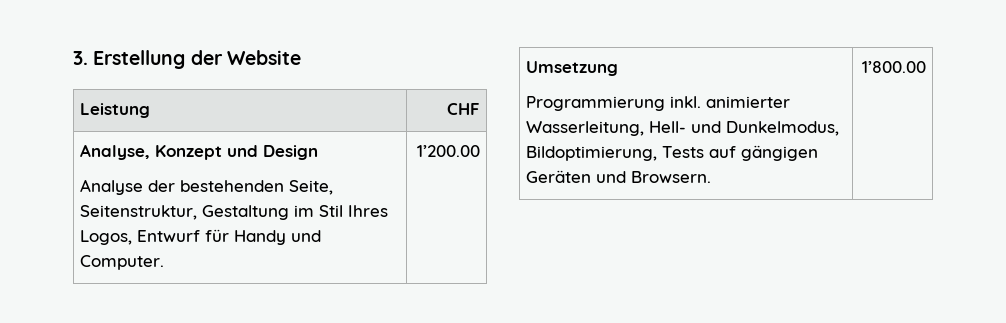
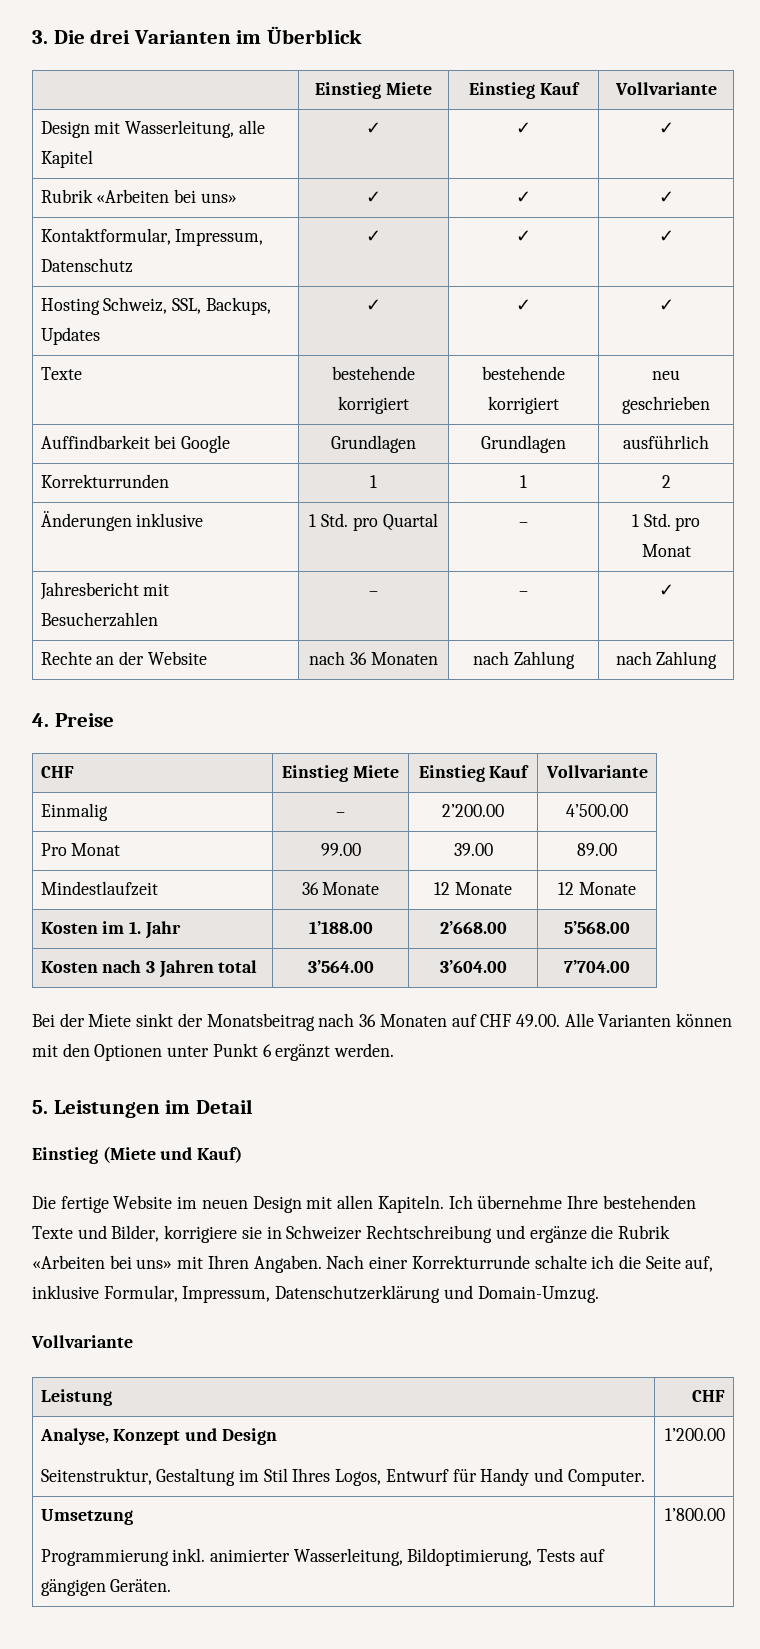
[93,50,301,69] Erstellung der Website -> [53,26,362,44] [315,82,432,99] [469,82,580,99] [614,82,717,95] [40,120,265,138] [40,150,93,168] [366,122,381,134] [516,122,531,134] [658,122,674,134] [40,189,237,203] [366,191,381,203] [516,191,531,203] [658,191,674,203] [40,228,264,246] [40,258,133,273] [366,230,381,242] [516,230,531,242] [658,230,674,242] [40,297,271,315] [40,327,100,345] [366,299,381,311] [516,299,531,311] [658,299,674,311] [40,367,82,380] [332,366,415,380] [338,396,409,414] [482,366,565,380] [488,396,559,414] [652,370,680,380] [622,396,710,414] [40,435,231,453] [331,435,416,453] [481,435,566,453] [623,435,709,449] [40,474,169,488] [370,475,377,488] [520,475,527,488] [661,475,671,488] [40,511,204,531] [309,513,438,531] [519,522,528,527] [631,513,701,531] [641,544,691,557] [39,582,170,600] [40,612,158,627] [369,591,378,596] [519,591,528,596] [658,584,674,596] [40,651,207,665] [309,651,438,665] [473,651,575,669] [615,651,718,669] [32,713,114,727] [40,766,74,778] [282,765,399,782] [418,765,530,782] [545,765,648,778] [40,803,108,821] [336,812,345,817] [442,804,504,817] [566,804,628,817] [40,843,121,856] [320,843,361,856] [453,843,493,856] [577,843,617,856] [40,881,158,896] [301,882,380,895] [434,882,512,895] [558,882,636,895] [40,921,181,939] [308,921,373,934] [439,921,507,934] [564,921,630,934] [40,960,258,978] [307,960,374,973] [439,960,507,973] [564,960,630,973] [32,1013,733,1031] [32,1043,395,1061] [32,1099,253,1118] [32,1146,243,1164] [32,1195,696,1213] [32,1225,670,1243] [32,1255,714,1273] [32,1285,599,1303] [31,1335,133,1348] Die drei Varianten im Überblick // | Einstieg Miete | Einstieg Kauf | Vollvariante // Design mit Wasserleitung, alle Kapitel | ✓ | ✓ | ✓ // Rubrik «Arbeiten bei uns» | ✓ | ✓ | ✓ // Kontaktformular, Impressum, Datenschutz | ✓ | ✓ | ✓ // Hosting Schweiz, SSL, Backups, Updates | ✓ | ✓ | ✓ // Texte | bestehende korrigiert | bestehende korrigiert | neu geschrieben // Auffindbarkeit bei Google | Grundlagen | Grundlagen | ausführlich // Korrekturrunden | 1 | 1 | 2 // Änderungen inklusive | 1 Std. pro Quartal | – | 1 Std. pro Monat // Jahresbericht mit Besucherzahlen | – | – | ✓ // Rechte an der Website | nach 36 Monaten | nach Zahlung | nach Zahlung // 4. Preise // CHF | Einstieg Miete | Einstieg Kauf | Vollvariante // Einmalig | – | 2’200.00 | 4’500.00 // Pro Monat | 99.00 | 39.00 | 89.00 // Mindestlaufzeit | 36 Monate | 12 Monate | 12 Monate // Kosten im 1. Jahr | 1’188.00 | 2’668.00 | 5’568.00 // Kosten nach 3 Jahren total | 3’564.00 | 3’604.00 | 7’704.00 // Bei der Miete sinkt der Monatsbeitrag nach 36 Monaten auf CHF 49.00. Alle Varianten können mit den Optionen unter Punkt 6 ergänzt werden. // 5. Leistungen im Detail // Einstieg (Miete und Kauf) // Die fertige Website im neuen Design mit allen Kapiteln. Ich übernehme Ihre bestehenden Texte und Bilder, korrigiere sie in Schweizer Rechtschreibung und ergänze die Rubrik «Arbeiten bei uns» mit Ihren Angaben. Nach einer Korrekturrunde schalte ich die Seite auf, inklusive Formular, Impressum, Datenschutzerklärung und Domain-Umzug. // Vollvariante
[80,179,334,195] Analyse der bestehenden Seite, -> (277, 1436) none
[649,121,840,136] Hell- und Dunkelmodus, -> (403, 1557) none
[526,170,712,183] Geräten und Browsern. -> [110,1579,172,1592] Geräten.

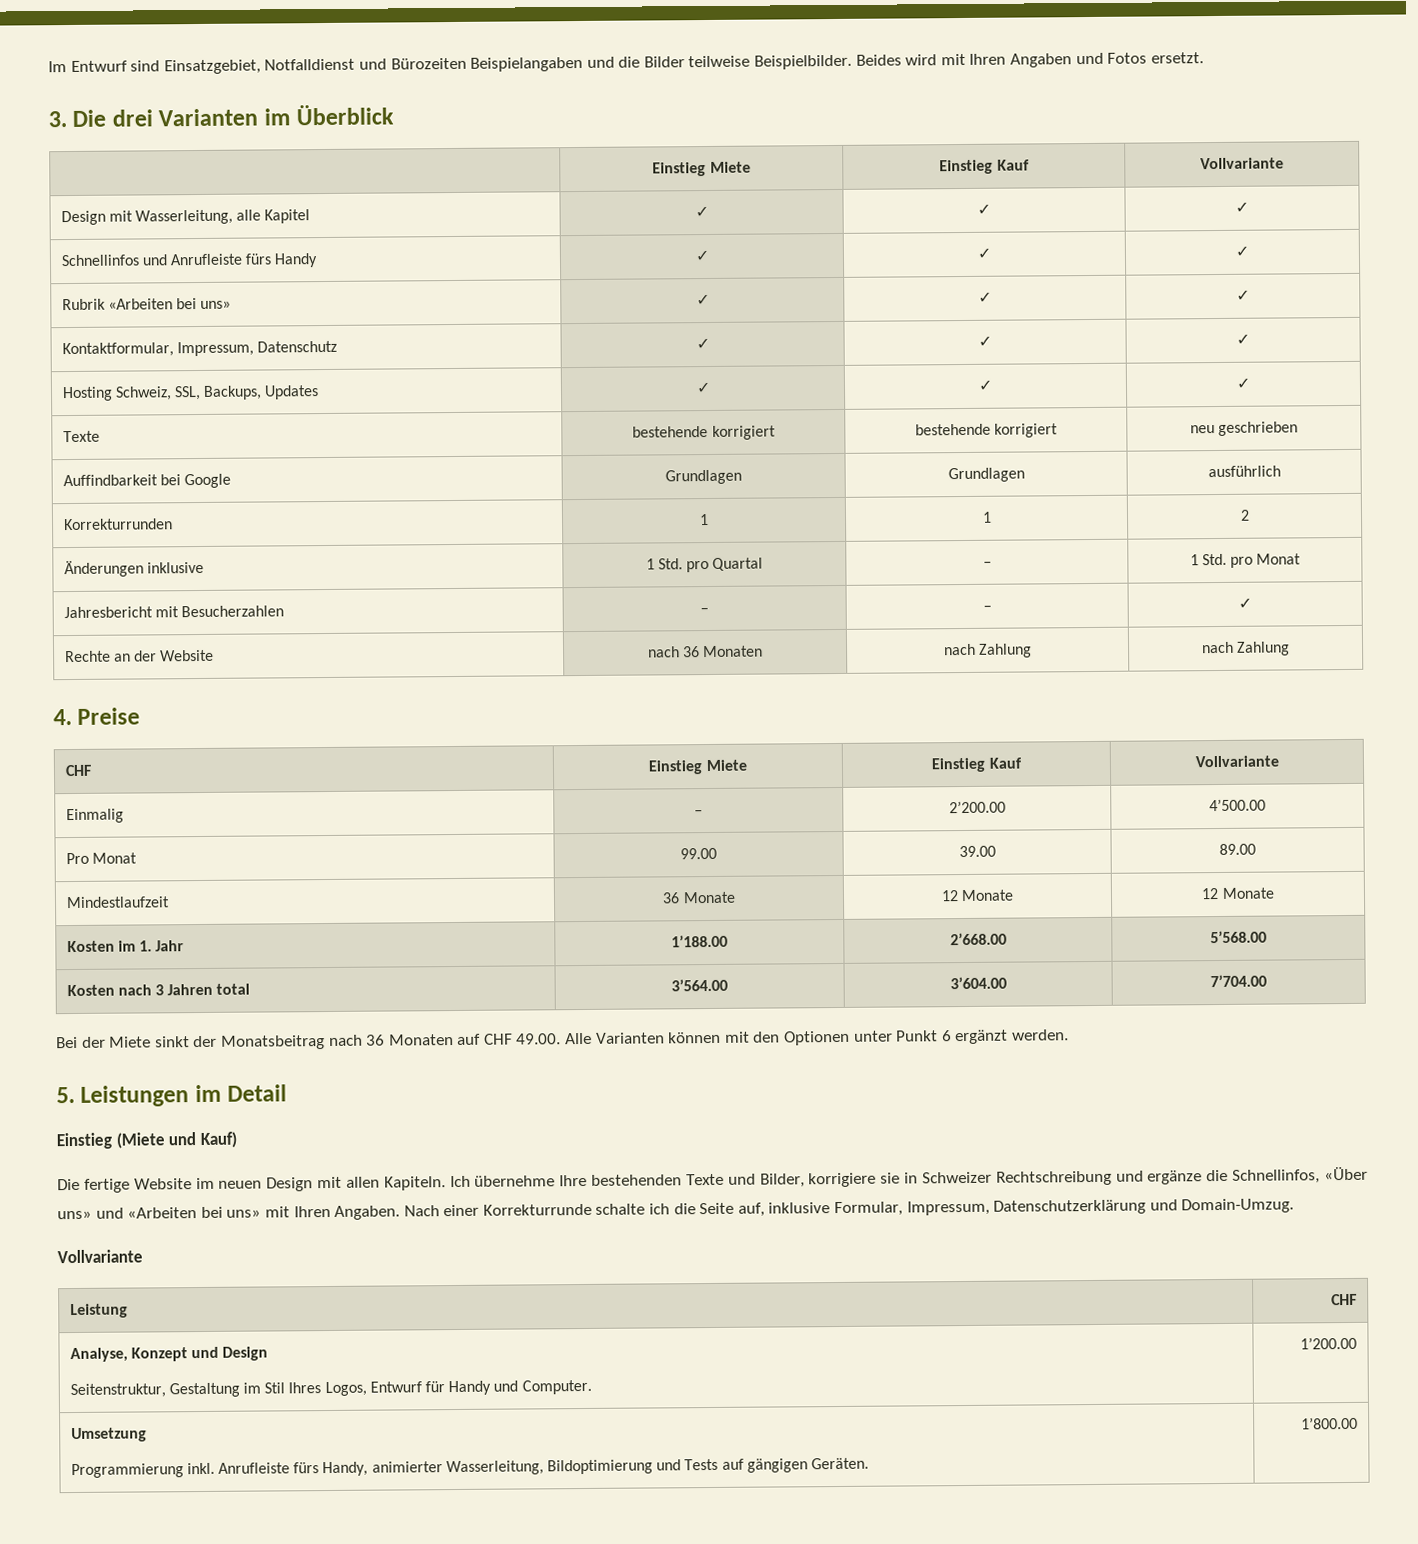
(32, 37) none -> [48,52,1204,75] Im Entwurf sind Einsatzgebiet, Notfalldienst und Bürozeiten Beispielangaben und die Bilder teilweise Beispielbilder. Beides wird mit Ihren Angaben und Fotos ersetzt. //
(674, 128) none -> [60,253,319,268] [694,249,709,262] [977,247,991,259] [1235,245,1249,257] // Schnellinfos und Anrufleiste fürs Handy | ✓ | ✓ | ✓
[617,1225,670,1239] Rubrik -> [1232,1166,1368,1184] [57,1207,124,1220] Schnellinfos, «Über uns» und
[210,1548,533,1566] animierter Wasserleitung, Bildoptimierung, -> [218,1459,682,1477] Anrufleiste fürs Handy, animierter Wasserleitung, Bildoptimierung und

